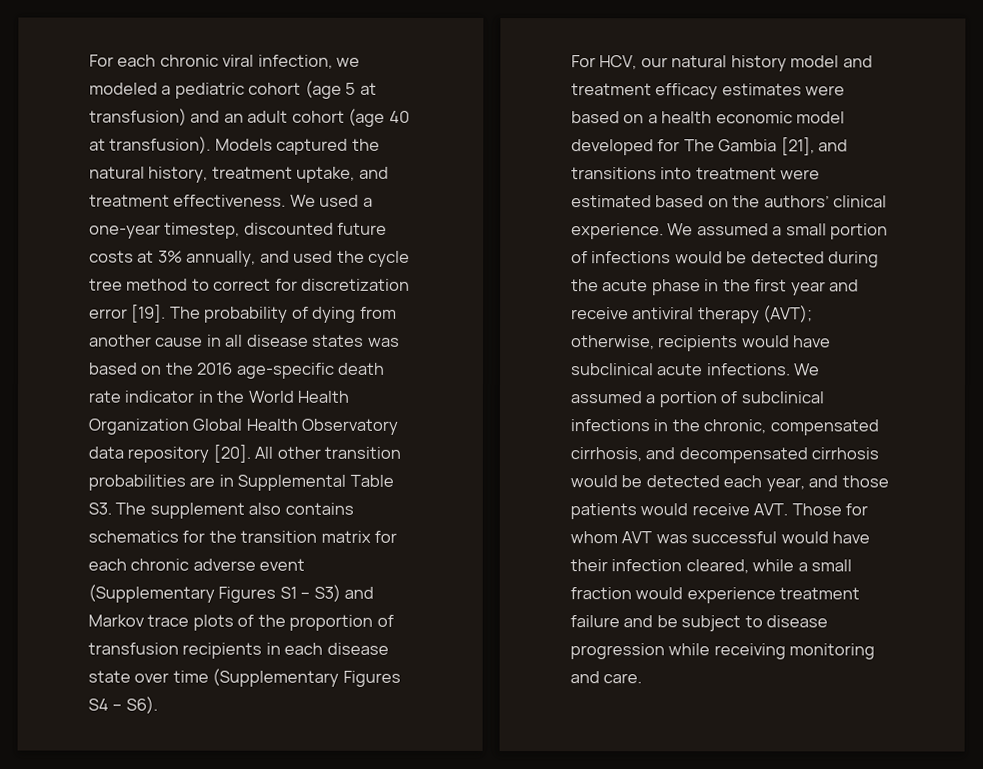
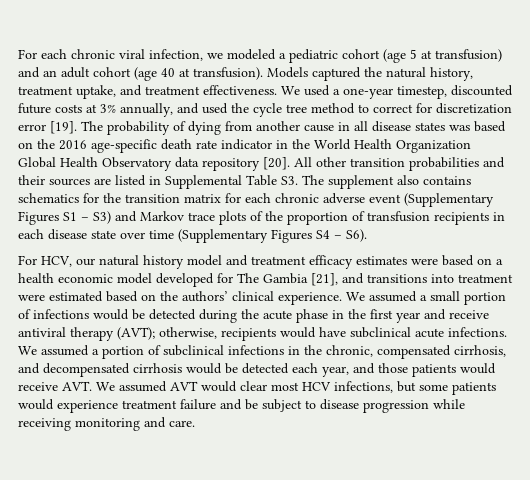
[189,476,216,487] are -> [483,157,505,168] [18,175,146,186] and their sources are listed
[791,503,869,516] [570,531,871,544] [570,559,853,574] [570,587,632,600] Those for whom AVT was successful would have their infection cleared, while a small fraction -> [96,381,496,395] We assumed AVT would clear most HCV infections, but some patients

